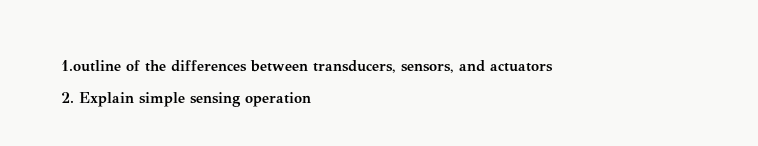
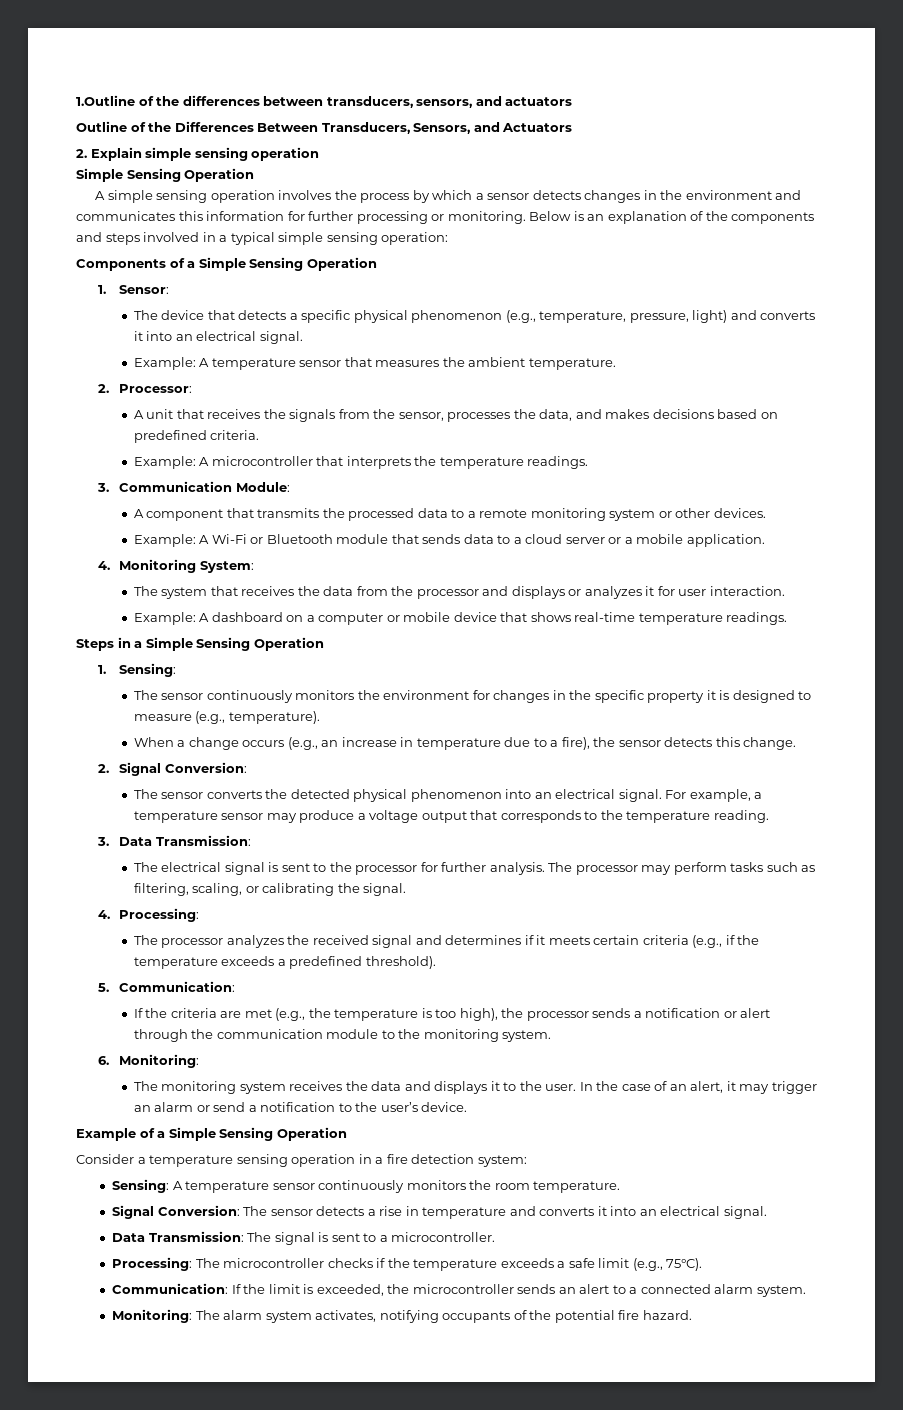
[61,60,121,72] 1.outline -> [76,95,135,106] 1.Outline
(553, 67) none -> [76,121,573,134] // Outline of the Differences Between Transducers, Sensors, and Actuators
(311, 99) none -> [76,168,255,182] [95,190,802,203] [76,211,815,224] [76,232,449,245] [76,257,377,271] [97,285,170,294] [133,310,816,323] [133,331,303,344] [133,357,616,370] [97,384,193,393] [133,409,778,422] [133,430,260,443] [133,456,589,469] [96,481,290,492] [133,508,766,521] [133,534,765,547] [97,559,254,573] [133,586,785,599] [133,612,788,625] [76,637,324,651] [97,663,177,677] [133,690,812,703] [133,711,320,724] [133,737,797,750] [97,762,247,776] [133,789,763,802] [133,810,769,823] [96,835,251,846] [133,862,816,875] [133,883,407,896] [97,908,200,922] [133,935,760,948] [133,956,436,969] [97,981,236,992] [133,1008,771,1021] [133,1029,552,1042] [97,1054,200,1068] [133,1081,817,1094] [133,1102,468,1112] [76,1127,347,1141] [76,1154,527,1167] [111,1179,621,1193] [111,1205,767,1219] [111,1231,496,1245] [111,1257,703,1271] [111,1283,806,1297] [111,1309,692,1323] // Simple Sensing Operation // A simple sensing operation involves the process by which a sensor detects changes in the environment and communicates this information for further processing or monitoring. Below is an explanation of the components and steps involved in a typical simple sensing operation: // Components of a Simple Sensing Operation // 1. Sensor: // The device that detects a specific physical phenomenon (e.g., temperature, pressure, light) and converts it into an electrical signal. // Example: A temperature sensor that measures the ambient temperature. // 2. Processor: // A unit that receives the signals from the sensor, processes the data, and makes decisions based on predefined criteria. // Example: A microcontroller that interprets the temperature readings. // 3. Communication Module: // A component that transmits the processed data to a remote monitoring system or other devices. // Example: A Wi-Fi or Bluetooth module that sends data to a cloud server or a mobile application. // 4. Monitoring System: // The system that receives the data from the processor and displays or analyzes it for user interaction. // Example: A dashboard on a computer or mobile device that shows real-time temperature readings. // Steps in a Simple Sensing Operation // 1. Sensing: // The sensor continuously monitors the environment for changes in the specific property it is designed to measure (e.g., temperature). // When a change occurs (e.g., an increase in temperature due to a fire), the sensor detects this change. // 2. Signal Conversion: // The sensor converts the detected physical phenomenon into an electrical signal. For example, a temperature sensor may produce a voltage output that corresponds to the temperature reading. // 3. Data Transmission: // The electrical signal is sent to the processor for further analysis. The processor may perform tasks such as filtering, scaling, or calibrating the signal. // 4. Processing: // The processor analyzes the received signal and determines if it meets certain criteria (e.g., if the temperature exceeds a predefined threshold). // 5. Communication: // If the criteria are met (e.g., the temperature is too high), the processor sends a notification or alert through the communication module to the monitoring system. // 6. Monitoring: // The monitoring system receives the data and displays it to the user. In the case of an alert, it may trigger an alarm or send a notification to the user’s device. // Example of a Simple Sensing Operation // Consider a temperature sensing operation in a fire detection system: // Sensing: A temperature sensor continuously monitors the room temperature. // Signal Conversion: The sensor detects a rise in temperature and converts it into an electrical signal. // Data Transmission: The signal is sent to a microcontroller. // Processing: The microcontroller checks if the temperature exceeds a safe limit (e.g., 75°C). // Communication: If the limit is exceeded, the microcontroller sends an alert to a connected alarm system. // Monitoring: The alarm system activates, notifying occupants of the potential fire hazard.

